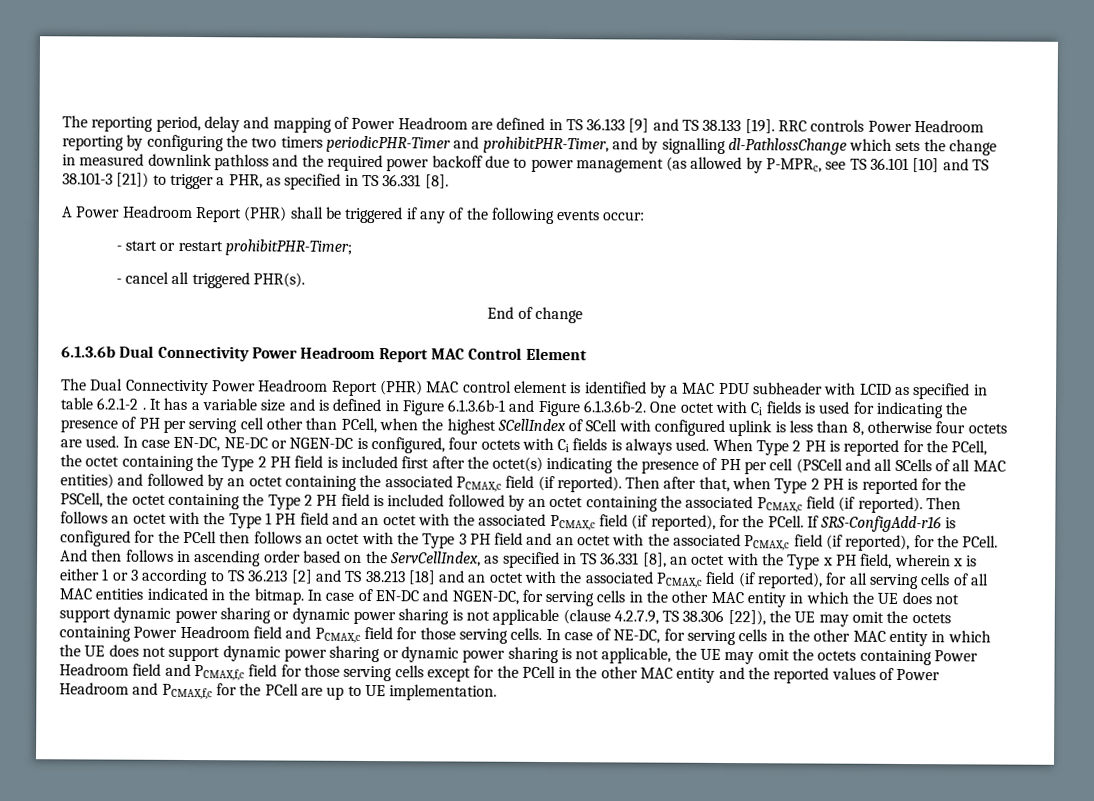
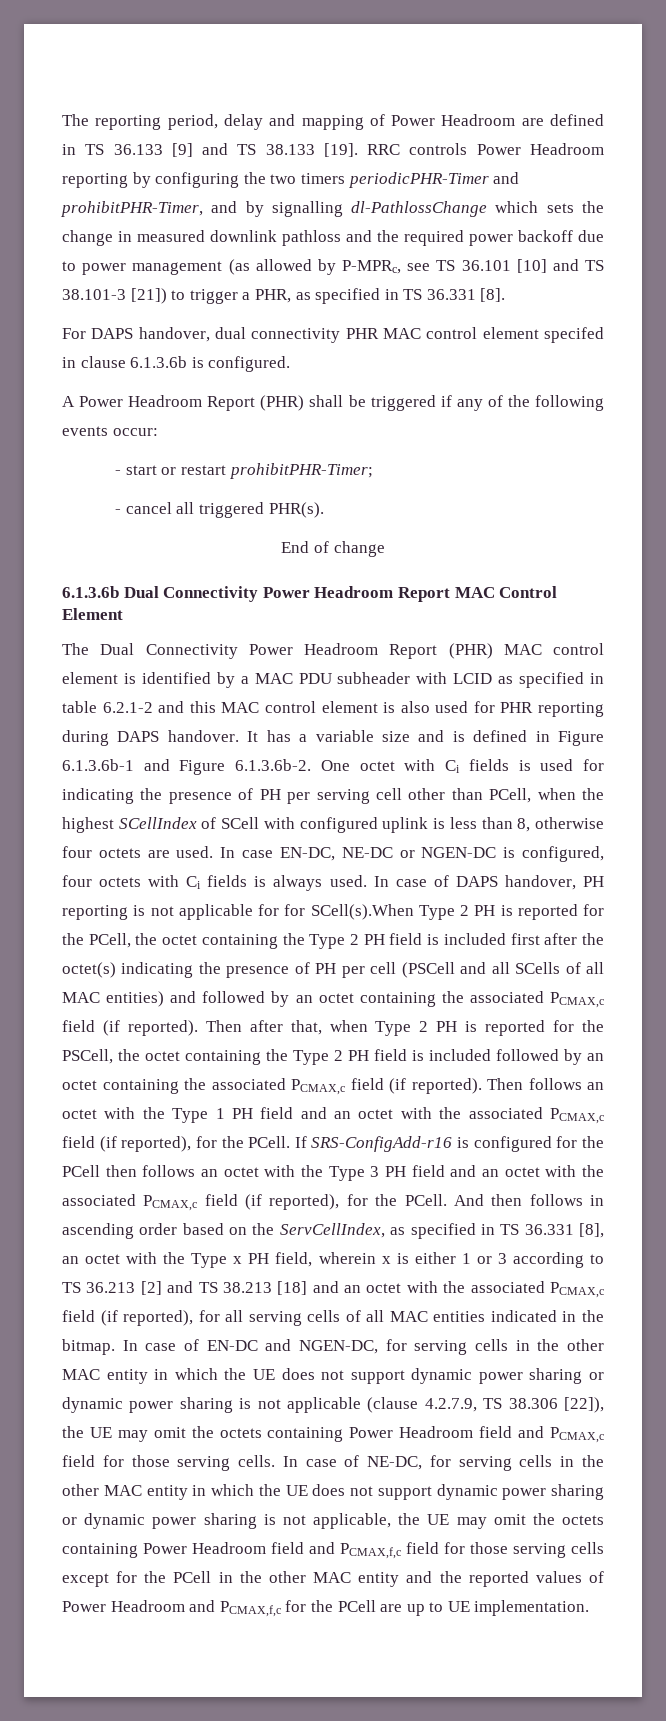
(449, 181) none -> [62,327,604,343] [62,356,291,372] // For DAPS handover, dual connectivity PHR MAC control element specifed in clause 6.1.3.6b is configured.
[141,407,146,410] . -> [158,701,604,717] [62,730,239,746] and this MAC control element is also used for PHR reporting during DAPS handover.
[712,438,753,452] When -> [373,875,605,890] [62,904,414,920] In case of DAPS handover, PH reporting is not applicable for for SCell(s).When

